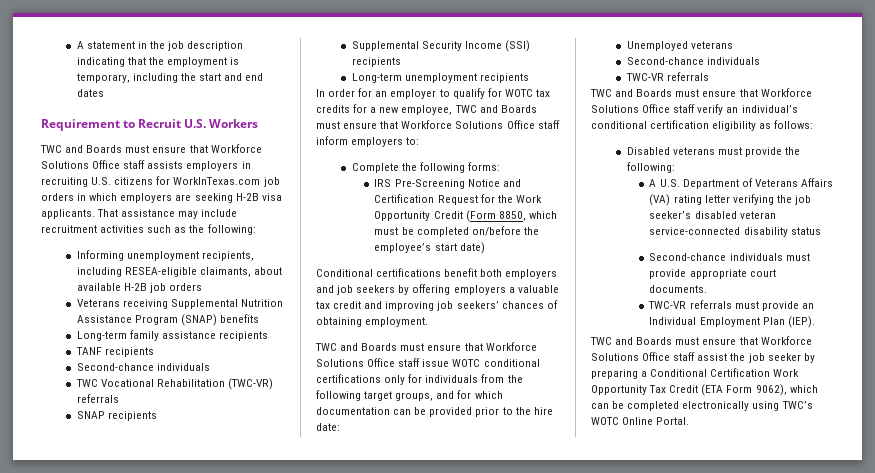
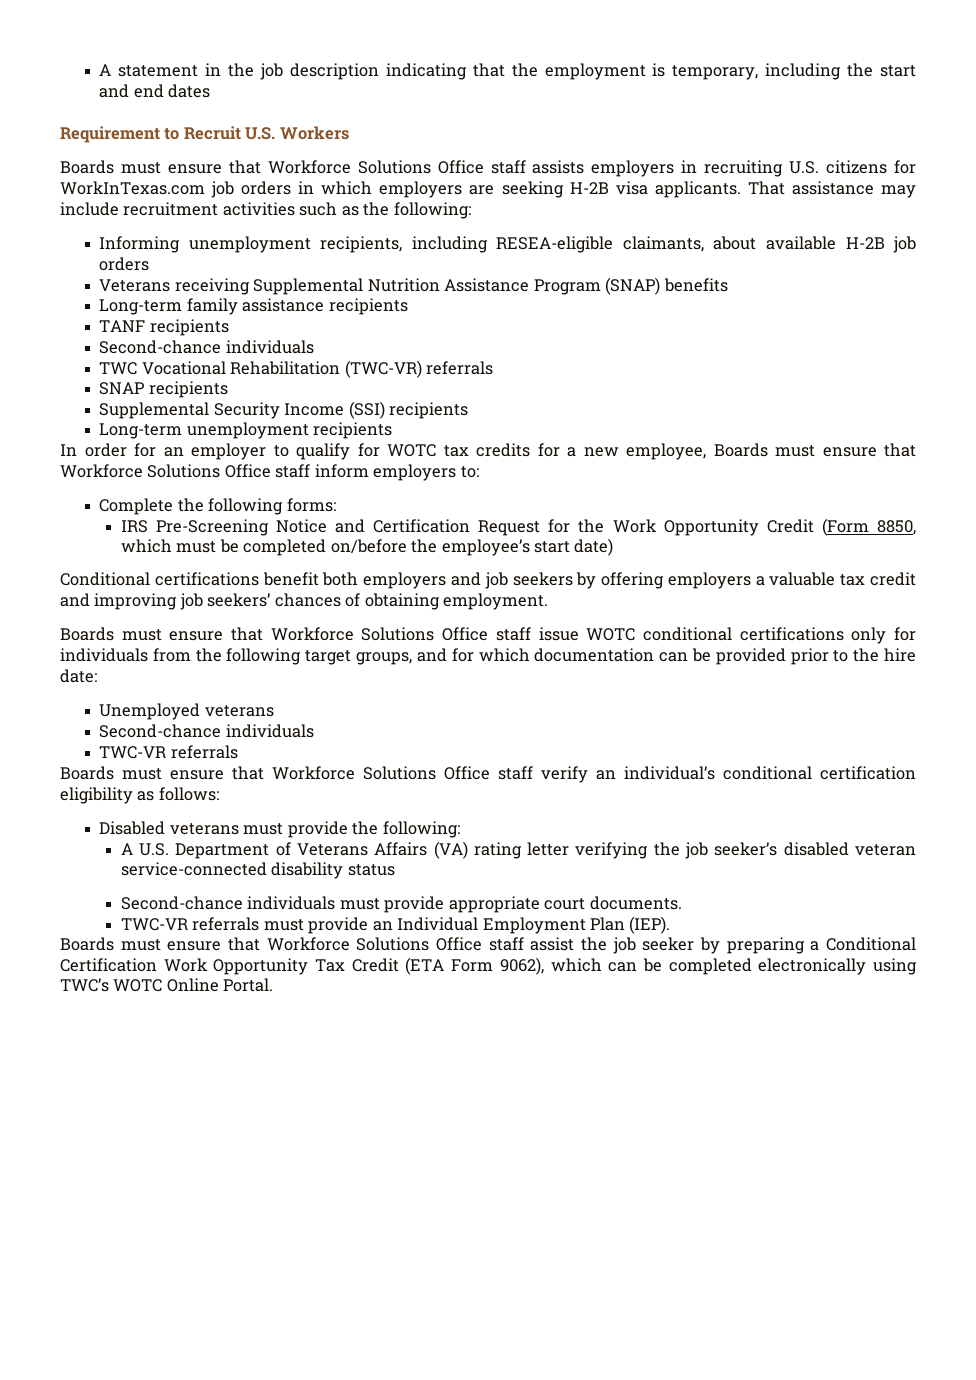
[40,145,84,153] TWC and -> (349, 133) none
[454,105,498,113] TWC and -> (706, 451) none
[315,343,359,351] TWC and -> (549, 601) none
[590,89,634,97] TWC and -> (238, 752) none
[590,337,634,345] TWC and -> (671, 925) none

